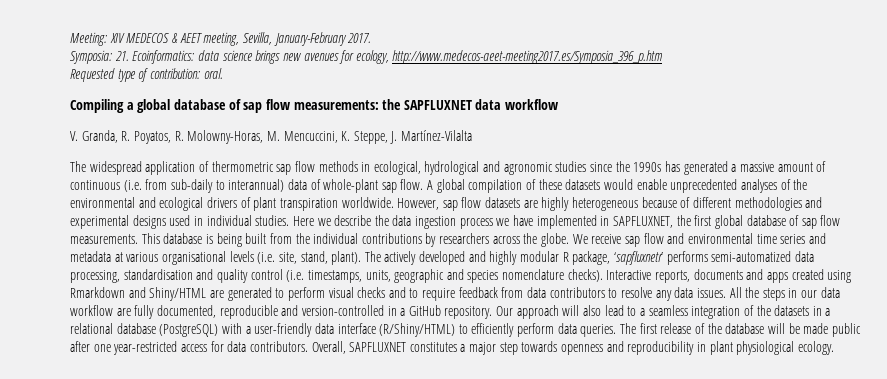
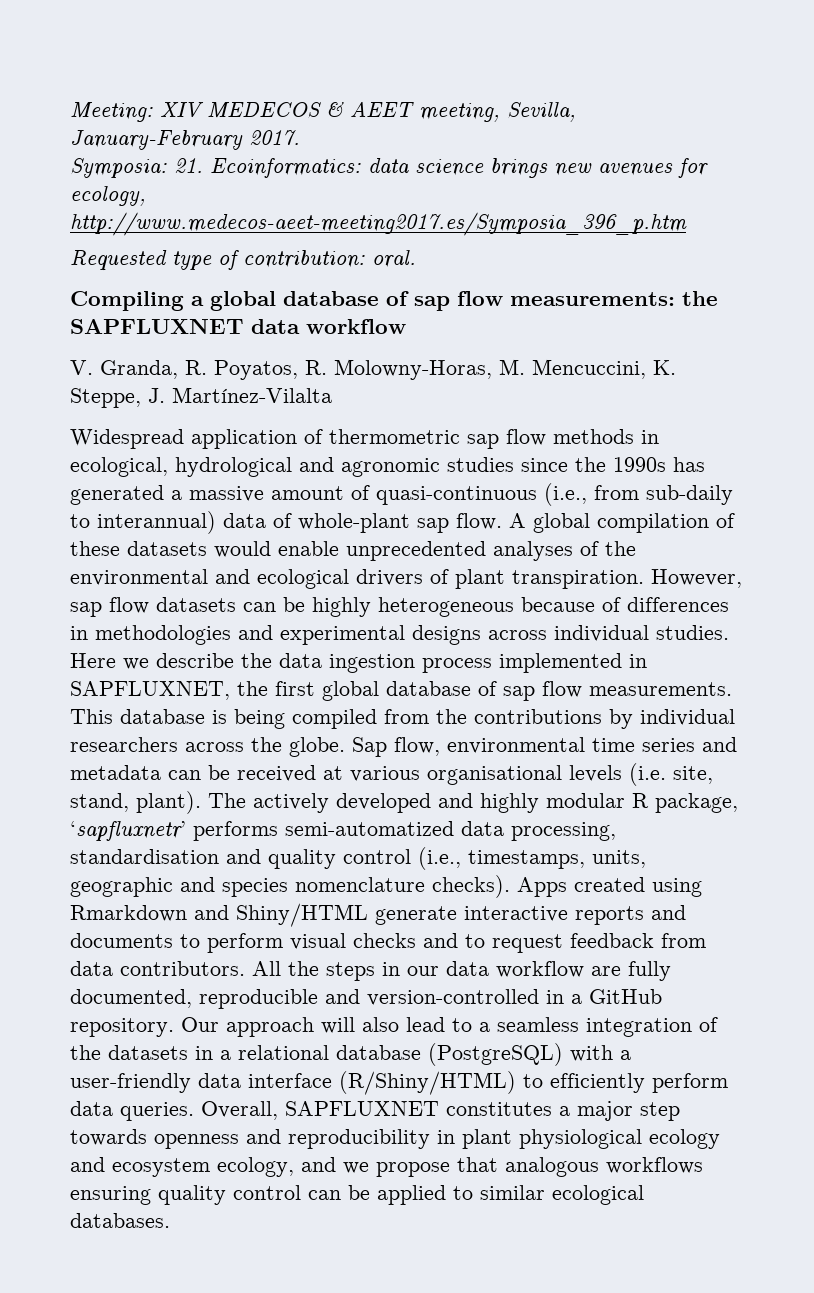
[70,161,142,175] The widespread -> [70,429,184,449] Widespread
[70,180,142,192] continuous (i.e. -> [376,483,587,506] quasi-continuous (i.e.,
[279,197,394,211] transpiration worldwide. -> [512,570,644,589] transpiration.
[523,200,538,208] are -> [243,597,305,612] can be
[692,197,731,208] different -> [627,597,729,612] [70,626,88,640] differences in
[169,215,203,226] used in -> [488,630,547,640] across
[496,215,534,226] we have -> (492, 665) none
[245,233,267,244] built -> [292,709,377,729] compiled
[313,233,359,244] individual -> (467, 716) none
(437, 240) none -> [640,709,735,726] individual
[572,233,685,247] We receive sap flow and -> [352,737,440,757] Sap flow,
(111, 256) none -> [168,765,316,782] can be received
[286,270,305,282] (i.e. -> [418,847,461,870] (i.e.,
[606,269,788,283] Interactive reports, documents and apps -> [517,877,567,897] Apps
[209,287,272,301] are generated -> [375,905,686,925] [70,933,173,948] generate interactive reports and documents
[422,288,456,301] require -> [492,934,563,953] request
[549,287,726,301] contributors to resolve any data issues. -> [120,961,245,976] contributors.
[620,323,861,337] [70,341,308,355] The first release of the database will be made public after one year-restricted access for data contributors. -> (194, 1111) none
[797,341,834,355] ecology. -> [649,1129,720,1149] [70,1157,703,1177] [70,1185,644,1205] [70,1213,170,1228] ecology and ecosystem ecology, and we propose that analogous workflows ensuring quality control can be applied to similar ecological databases.

